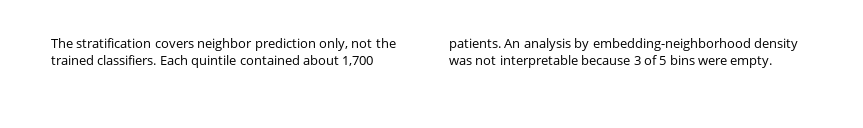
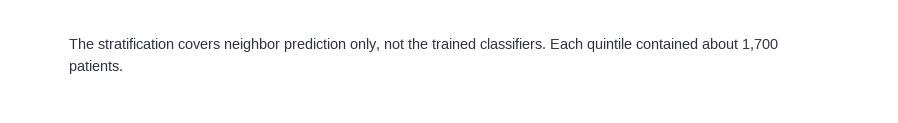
[504,38,798,51] [449,55,773,68] An analysis by embedding-neighborhood density was not interpretable because 3 of 5 bins were empty. -> (123, 67) none

